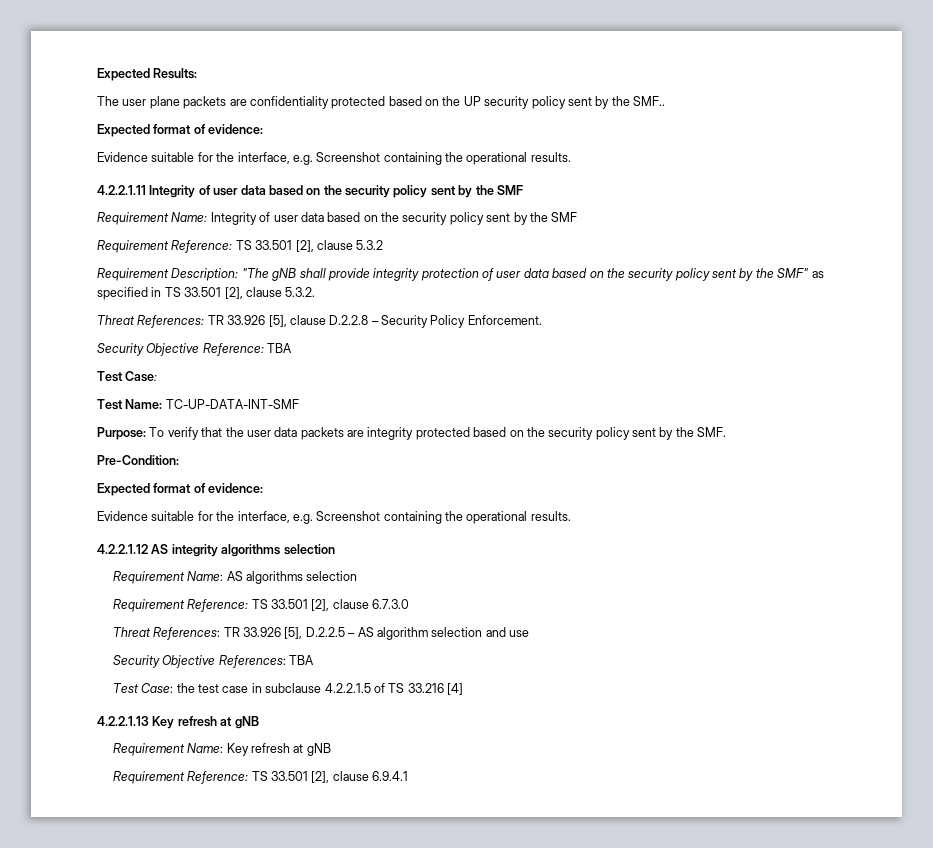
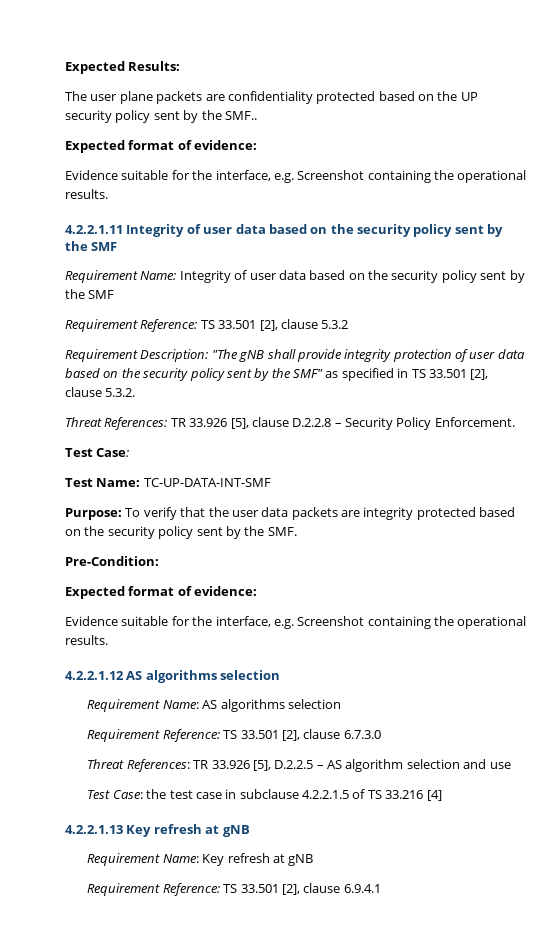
[97,343,293,356] // Security Objective Reference: TBA -> (515, 422) none
[171,544,218,557] integrity -> (143, 675) none
[112,655,315,668] // Security Objective References: TBA -> (511, 765) none

